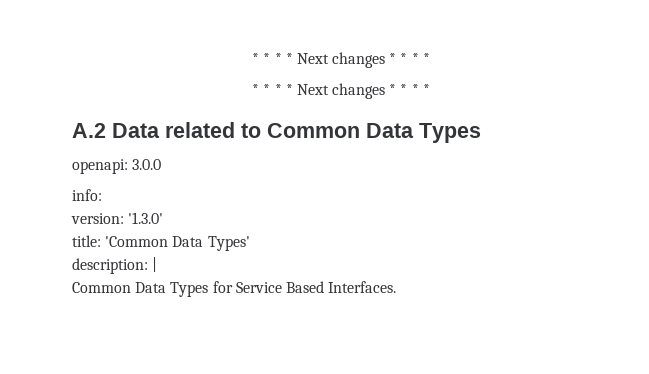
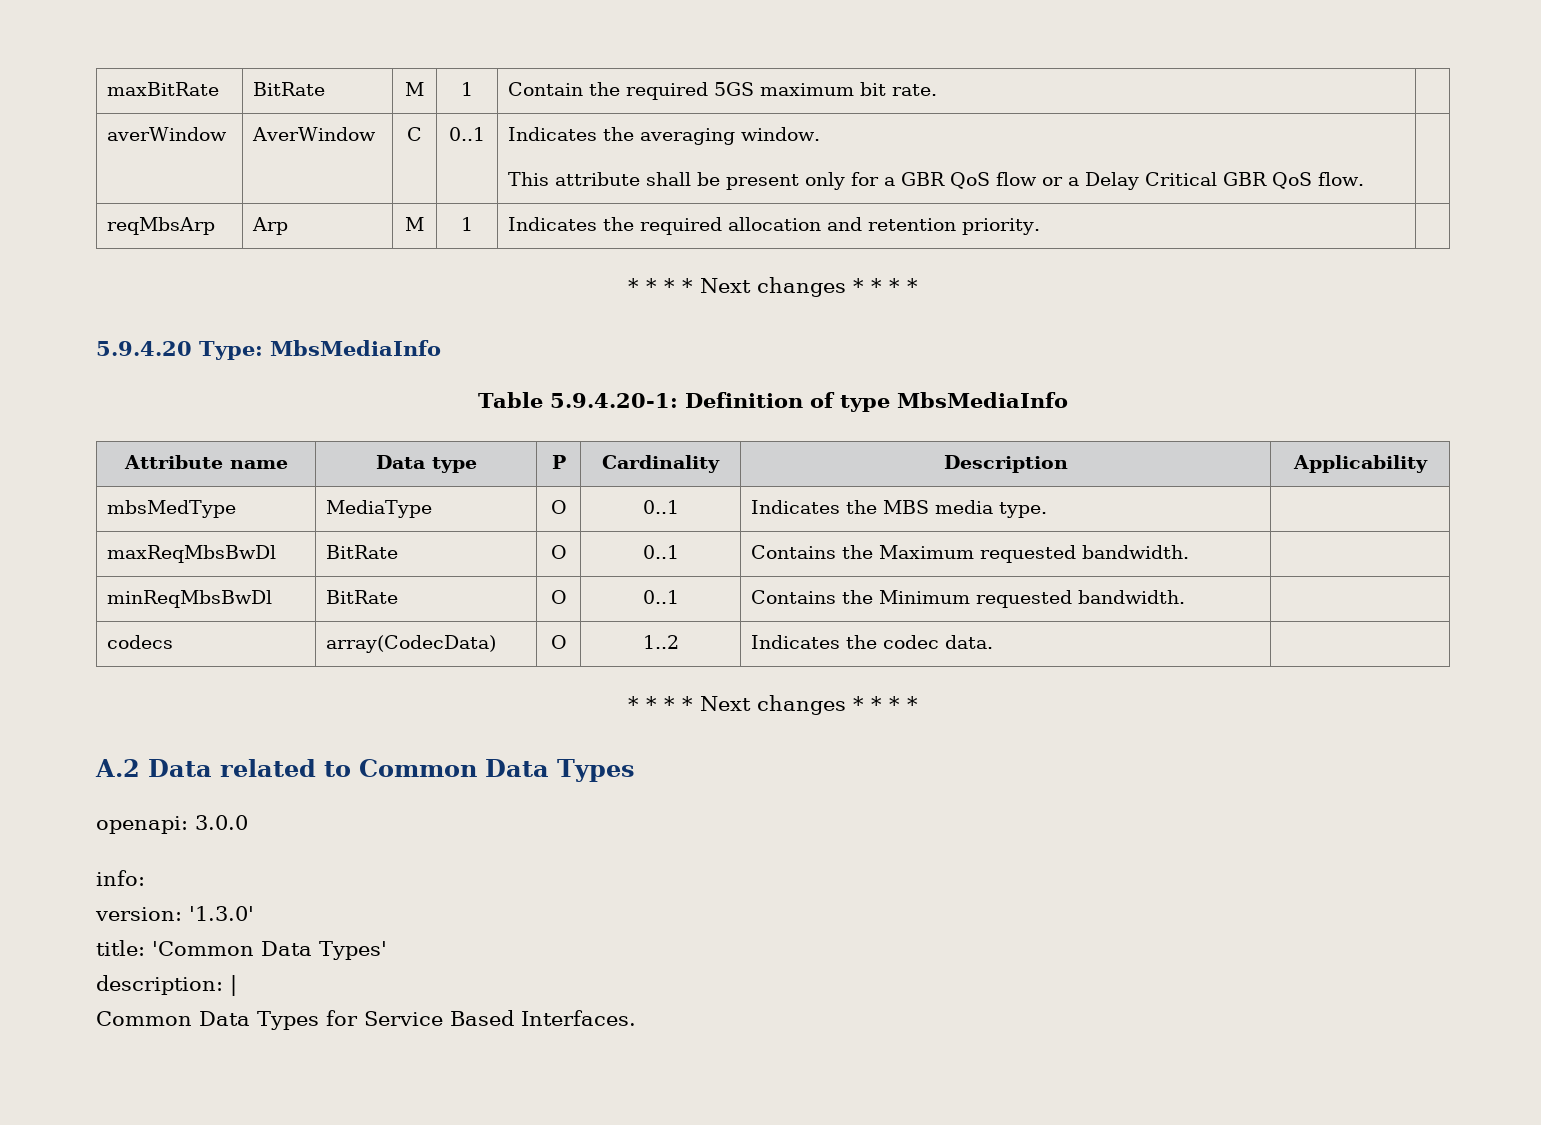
(252, 58) none -> [106,82,219,96] [252,82,325,96] [405,82,424,96] [461,82,473,96] [507,82,937,100] [106,127,227,141] [251,127,376,141] [407,127,422,141] [449,127,485,141] [507,127,820,145] [507,172,1364,190] [106,217,215,235] [251,217,288,235] [405,217,424,231] [461,217,473,231] [507,217,1040,235] maxBitRate | BitRate | M | 1 | Contain the required 5GS maximum bit rate. | // averWindow | AverWindow | C | 0..1 | Indicates the averaging window. // This attribute shall be present only for a GBR QoS flow or a Delay Critical GBR QoS flow. | // reqMbsArp | Arp | M | 1 | Indicates the required allocation and retention priority. | //
(430, 58) none -> [96,340,441,360] [477,392,1069,412] [123,455,288,469] [375,455,477,473] [551,455,566,469] [602,455,720,473] [943,455,1068,473] [1292,455,1428,473] [106,500,236,518] [325,500,432,518] [550,500,567,514] [642,500,679,514] [750,500,1047,518] [106,545,276,563] [325,545,398,559] [550,545,567,559] [642,545,679,559] [750,545,1189,563] [106,590,272,608] [325,590,398,604] [550,590,567,604] [642,590,679,604] [750,590,1185,608] [106,635,173,649] [325,635,496,653] [550,635,567,649] [642,635,679,649] [750,635,993,649] // 5.9.4.20 Type: MbsMediaInfo // Table 5.9.4.20-1: Definition of type MbsMediaInfo // Attribute name | Data type | P | Cardinality | Description | Applicability // mbsMedType | MediaType | O | 0..1 | Indicates the MBS media type. | // maxReqMbsBwDl | BitRate | O | 0..1 | Contains the Maximum requested bandwidth. | // minReqMbsBwDl | BitRate | O | 0..1 | Contains the Minimum requested bandwidth. | // codecs | array(CodecData) | O | 1..2 | Indicates the codec data. |

